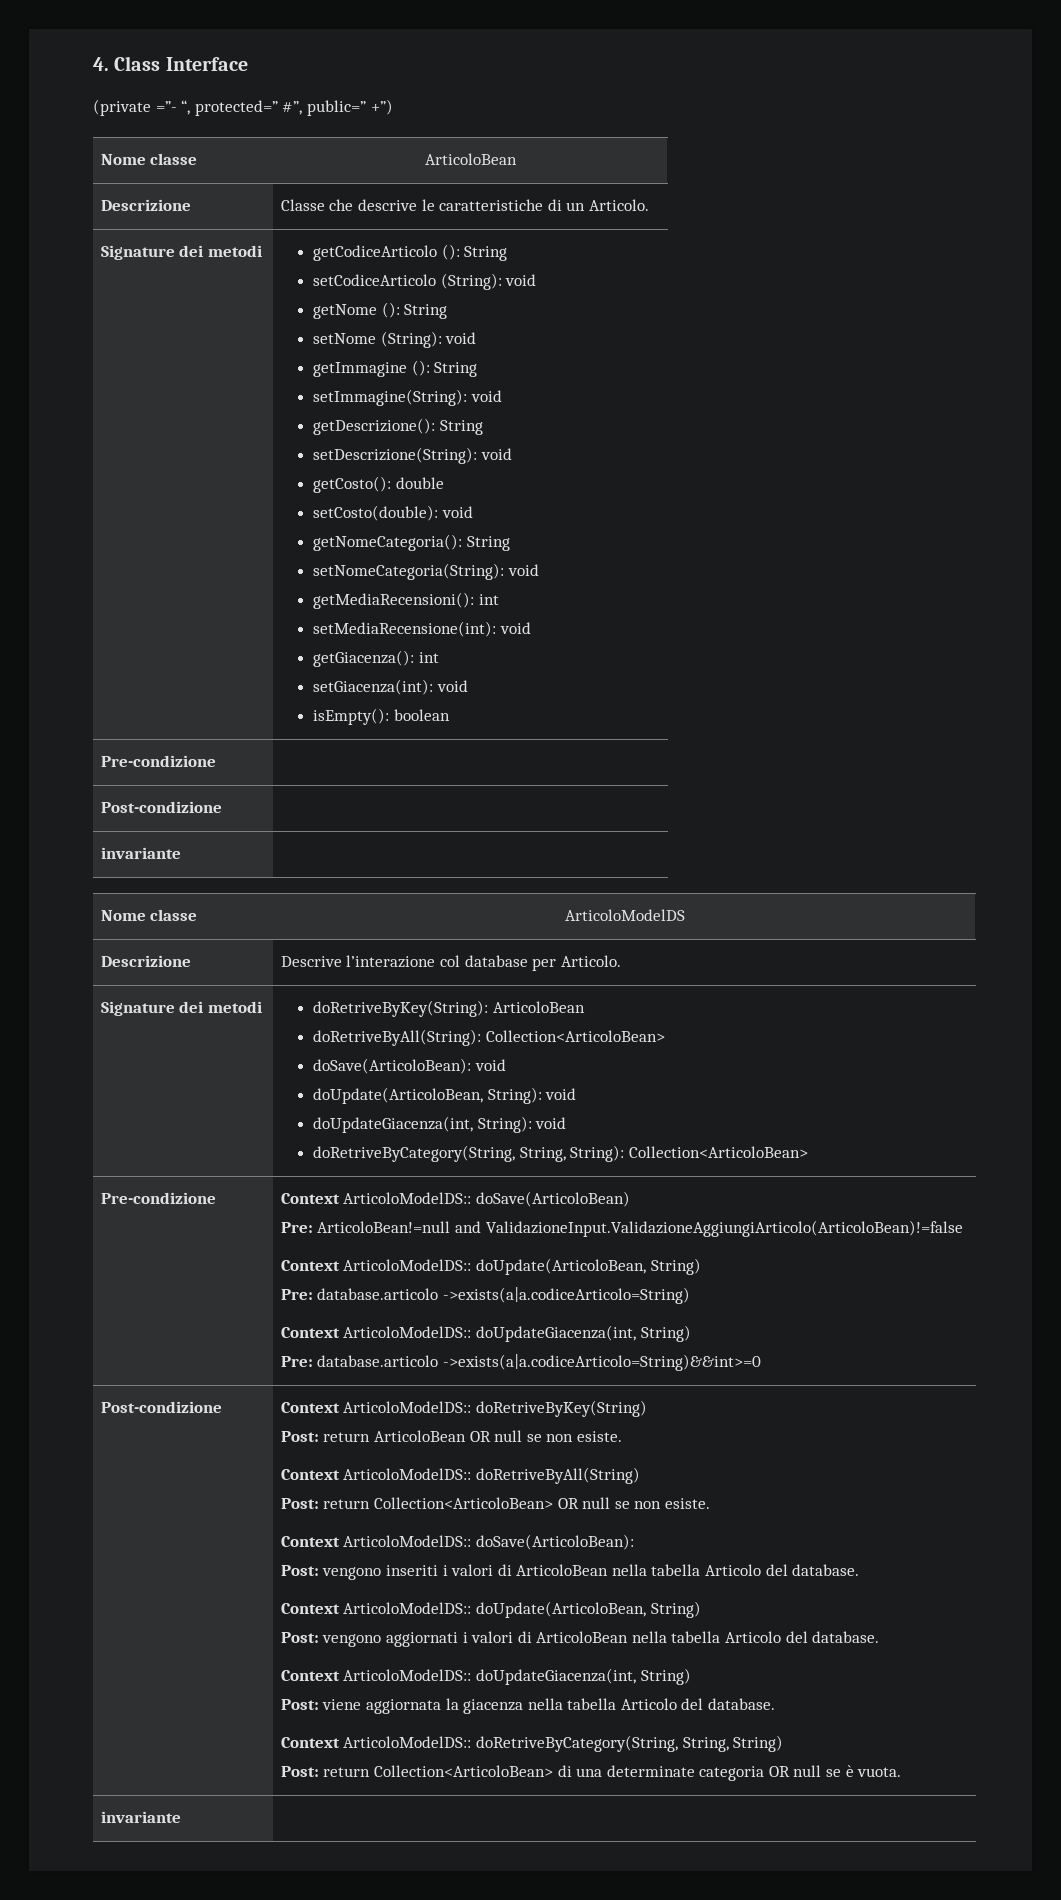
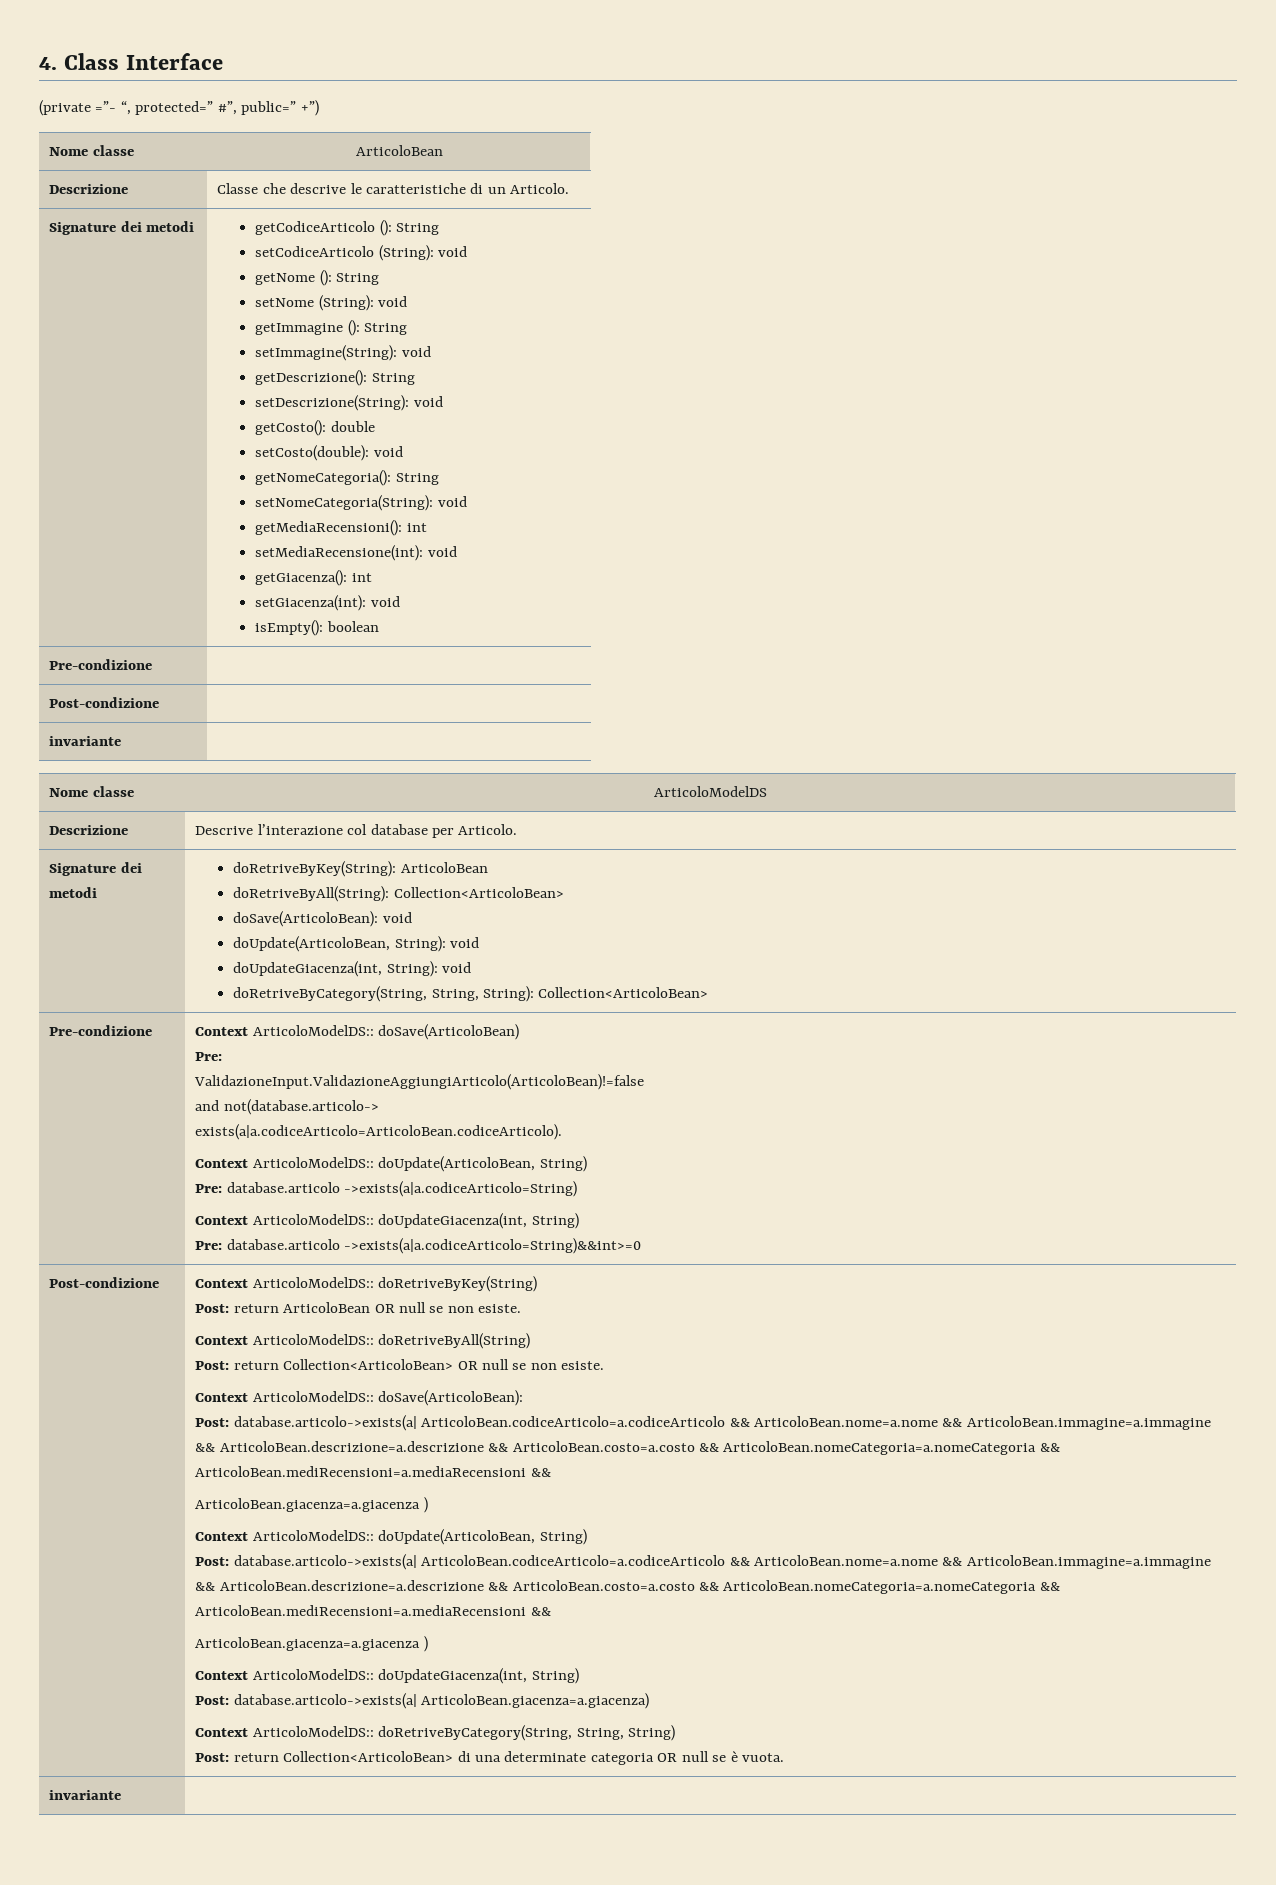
[317,1220,963,1237] ArticoloBean!=null and ValidazioneInput.ValidazioneAggiungiArticolo(ArticoloBean)!=false -> [194,1074,645,1090] [195,1099,379,1115] [195,1124,563,1140] // ValidazioneInput.ValidazioneAggiungiArticolo(ArticoloBean)!=false // and not(database.articolo-> // exists(a|a.codiceArticolo=ArticoloBean.codiceArticolo).
[322,1564,860,1580] vengono inseriti i valori di ArticoloBean nella tabella Articolo del database. -> [233,1415,1211,1431] [195,1441,1060,1455] [195,1466,551,1477] [195,1497,428,1513] database.articolo->exists(a| ArticoloBean.codiceArticolo=a.codiceArticolo && ArticoloBean.nome=a.nome && ArticoloBean.immagine=a.immagine && ArticoloBean.descrizione=a.descrizione && ArticoloBean.costo=a.costo && ArticoloBean.nomeCategoria=a.nomeCategoria && ArticoloBean.mediRecensioni=a.mediaRecensioni && // ArticoloBean.giacenza=a.giacenza )
[322,1631,880,1647] vengono aggiornati i valori di ArticoloBean nella tabella Articolo del database. -> [233,1554,1211,1570] [195,1580,1060,1594] [195,1605,551,1616] [195,1636,428,1652] database.articolo->exists(a| ArticoloBean.codiceArticolo=a.codiceArticolo && ArticoloBean.nome=a.nome && ArticoloBean.immagine=a.immagine && ArticoloBean.descrizione=a.descrizione && ArticoloBean.costo=a.costo && ArticoloBean.nomeCategoria=a.nomeCategoria && ArticoloBean.mediRecensioni=a.mediaRecensioni && // ArticoloBean.giacenza=a.giacenza )
[322,1698,776,1714] viene aggiornata la giacenza nella tabella Articolo del database. -> [233,1693,650,1709] database.articolo->exists(a| ArticoloBean.giacenza=a.giacenza)

